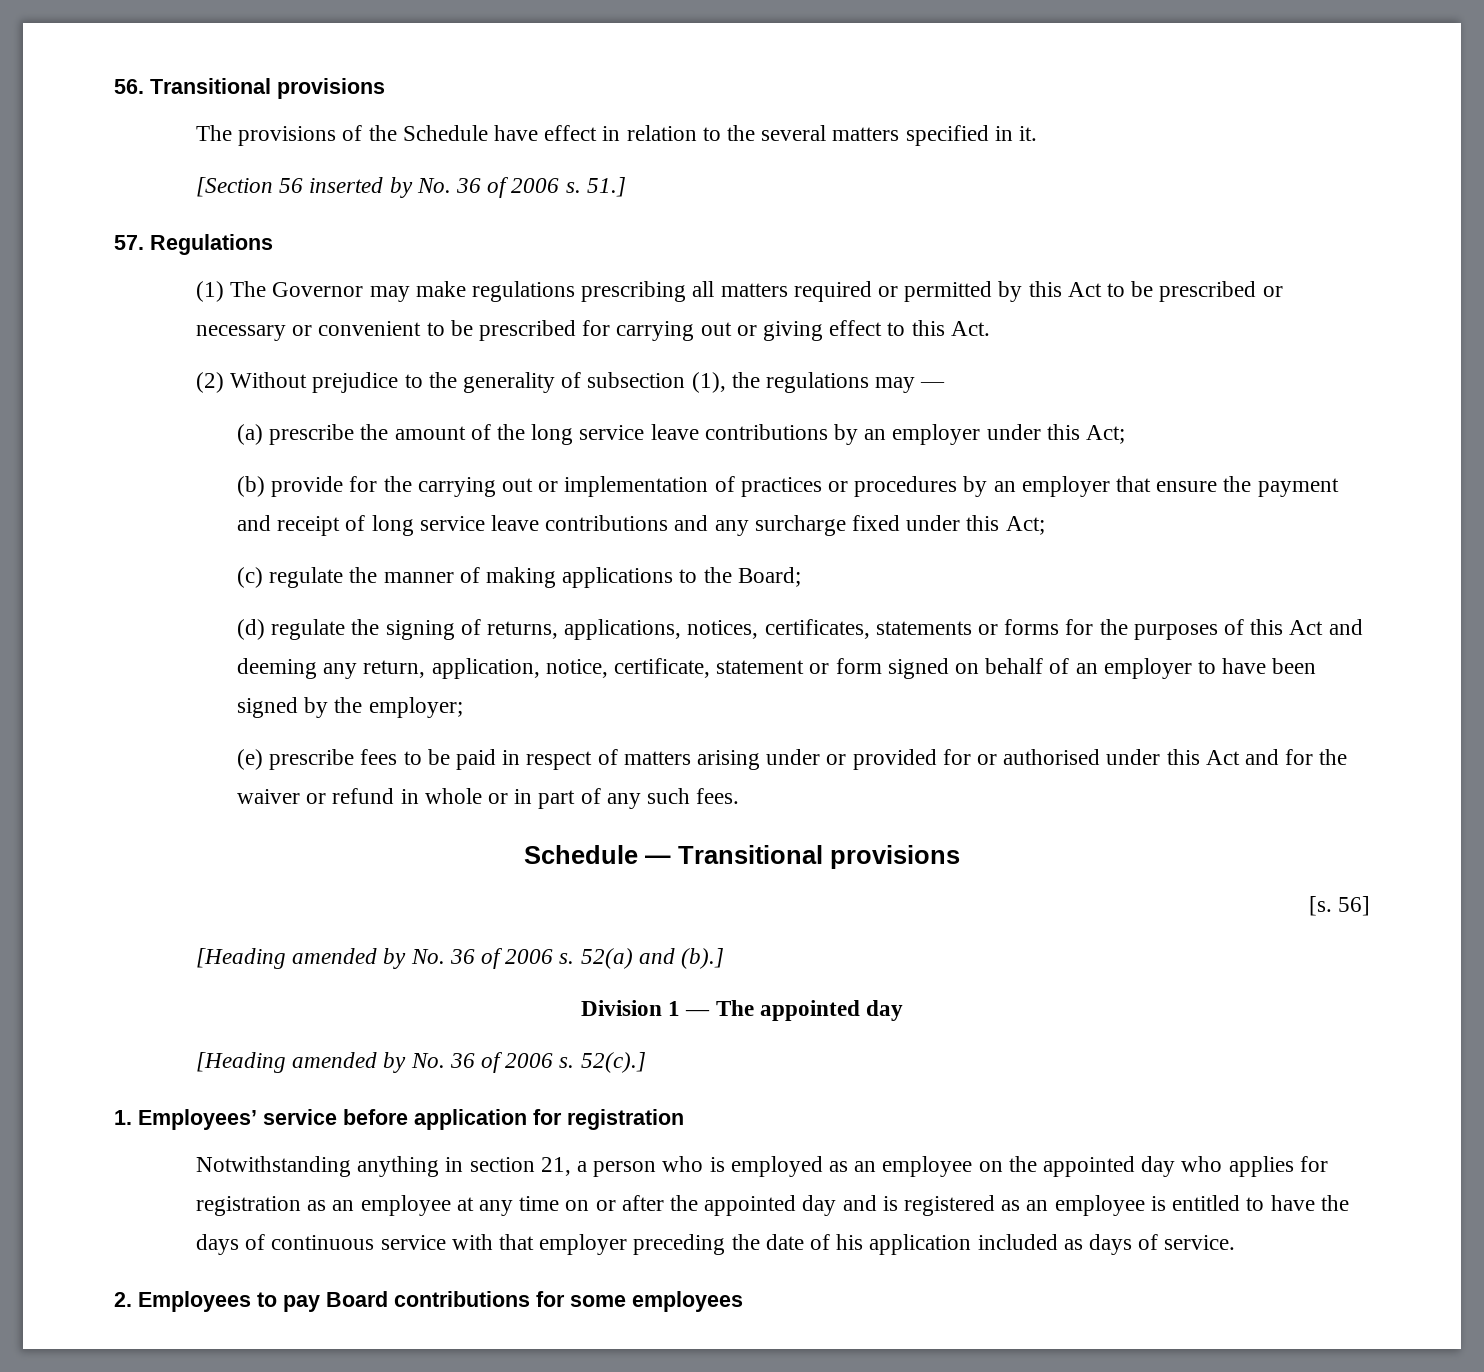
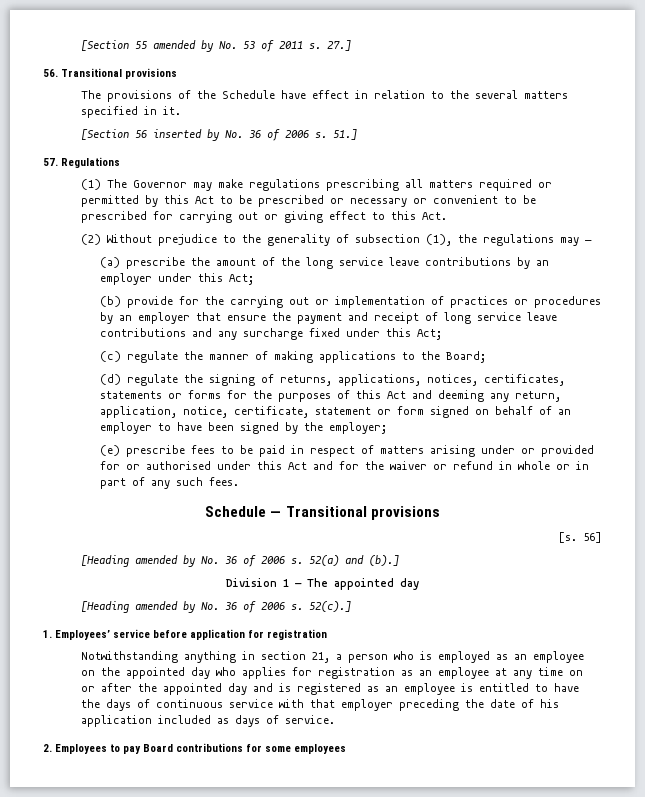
(114, 86) none -> [80,40,351,52] [Section 55 amended by No. 53 of 2011 s. 27.] //

